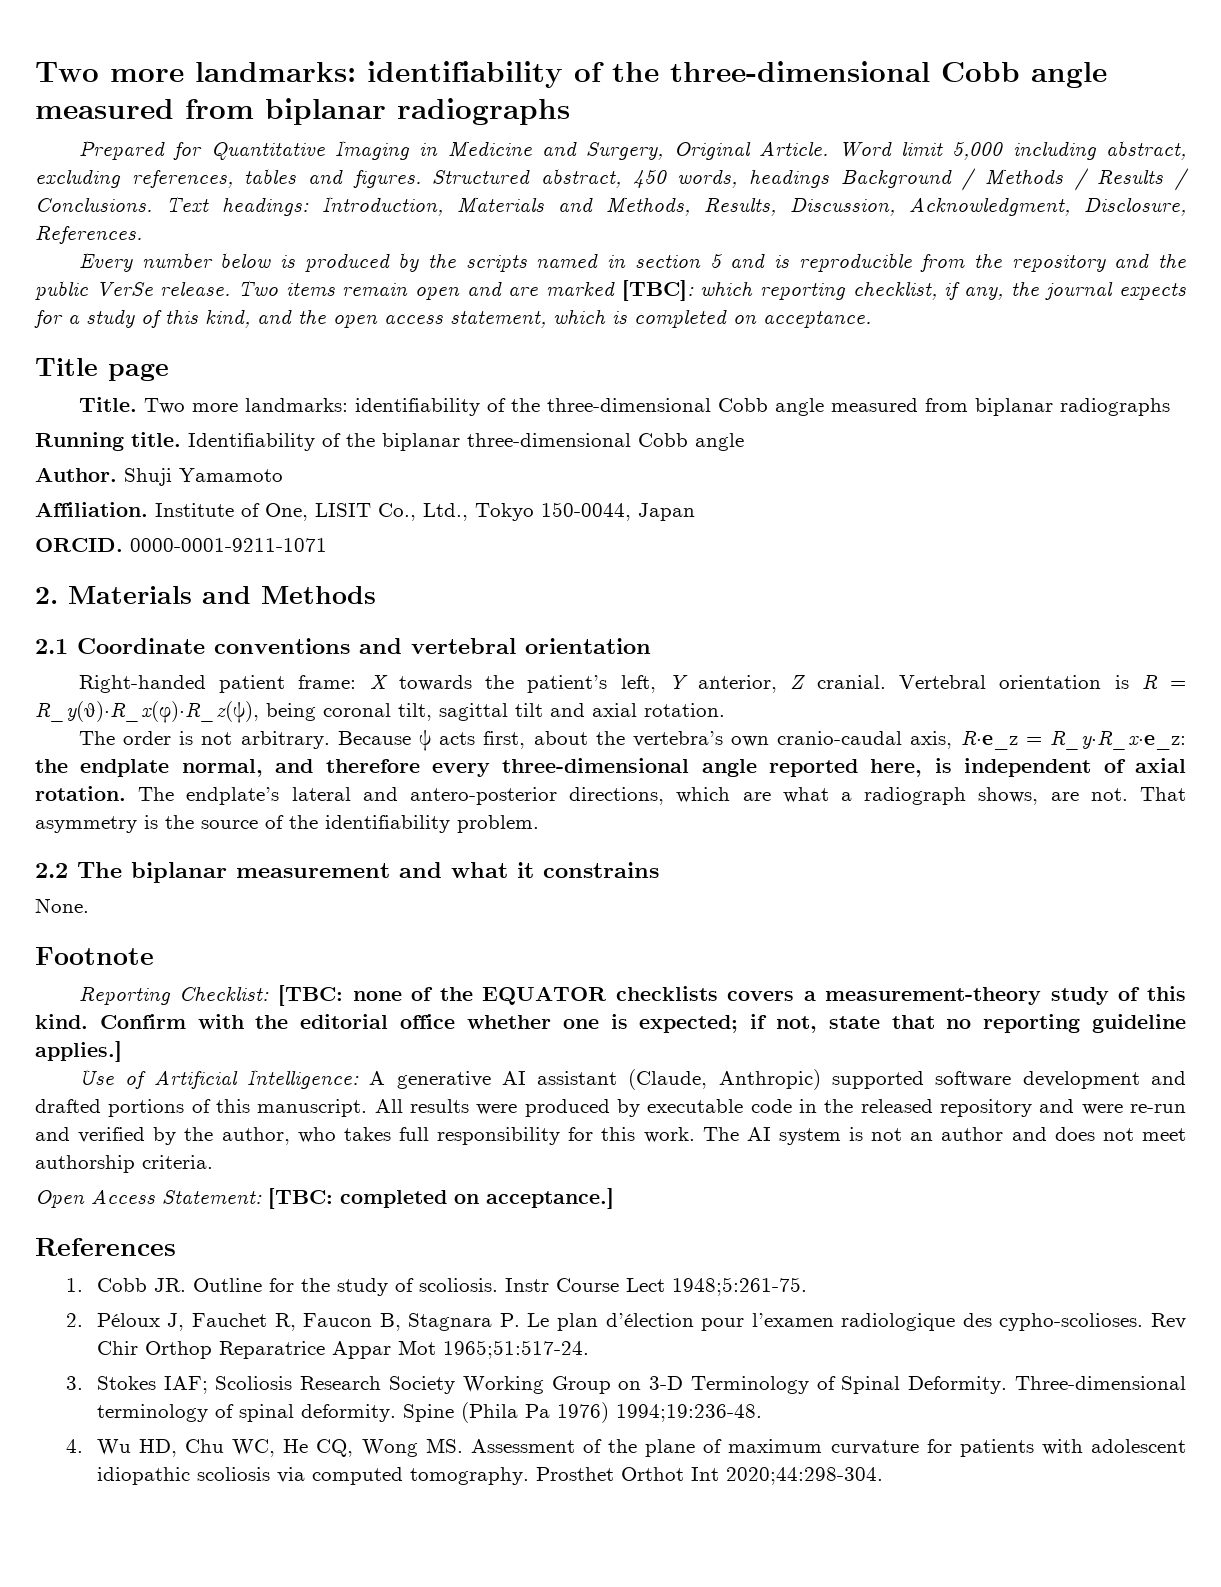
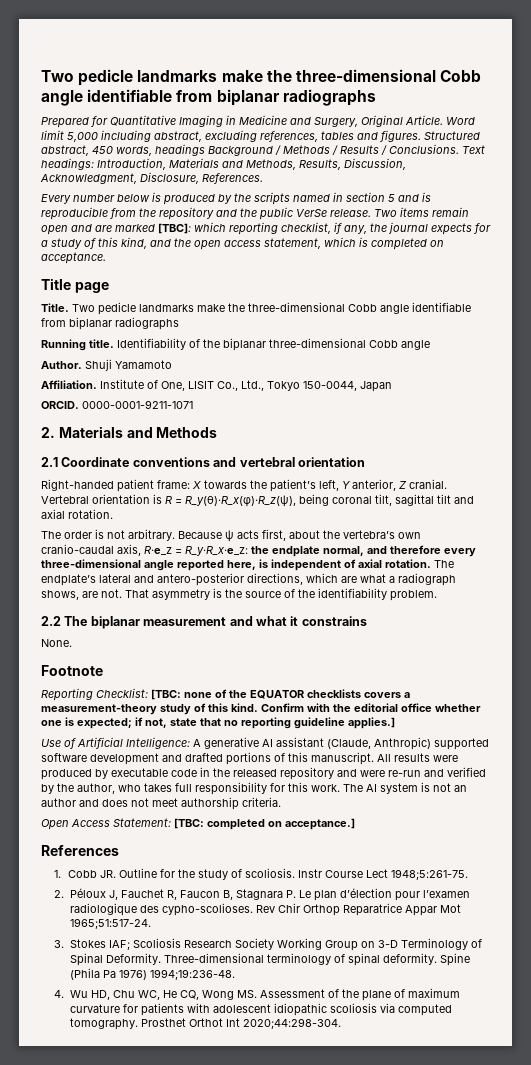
[35,61,1107,88] [35,99,174,119] Two more landmarks: identifiability of the three-dimensional Cobb angle measured -> [41,69,482,86] [41,89,173,106] Two pedicle landmarks make the three-dimensional Cobb angle identifiable
[191,398,918,416] more landmarks: identifiability of the three-dimensional Cobb angle measured -> [98,302,471,315] pedicle landmarks make the three-dimensional Cobb angle identifiable

